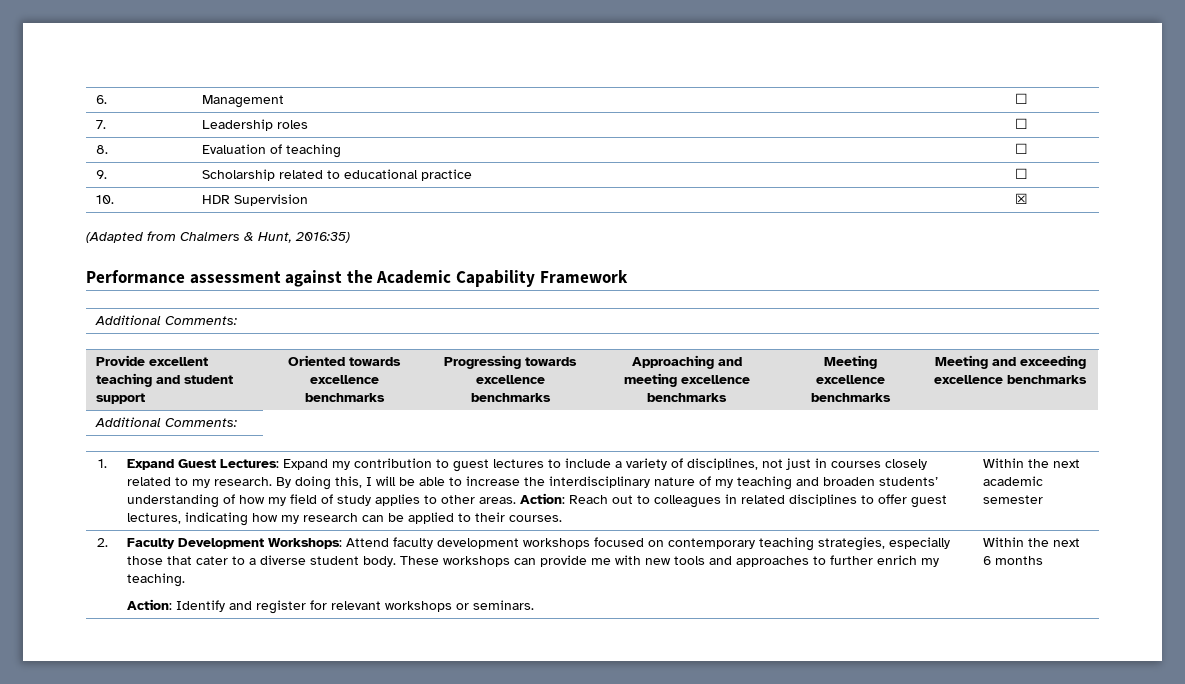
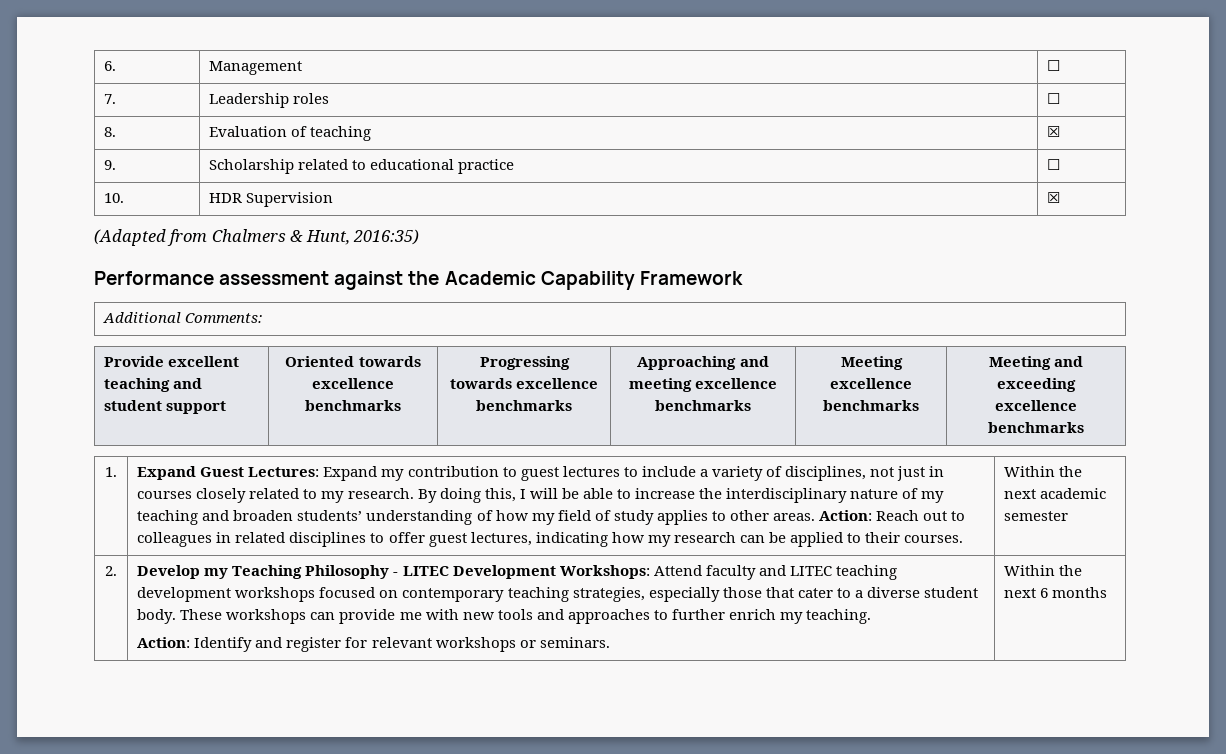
[1014,143,1028,154] ☐ -> [1047,126,1061,137] ☒
[94,417,237,427] // Additional Comments: -> (1084, 427) none
[126,538,175,549] Faculty -> [137,565,449,579] Develop my Teaching Philosophy - LITEC
(433, 543) none -> [758,565,897,580] and LITEC teaching

